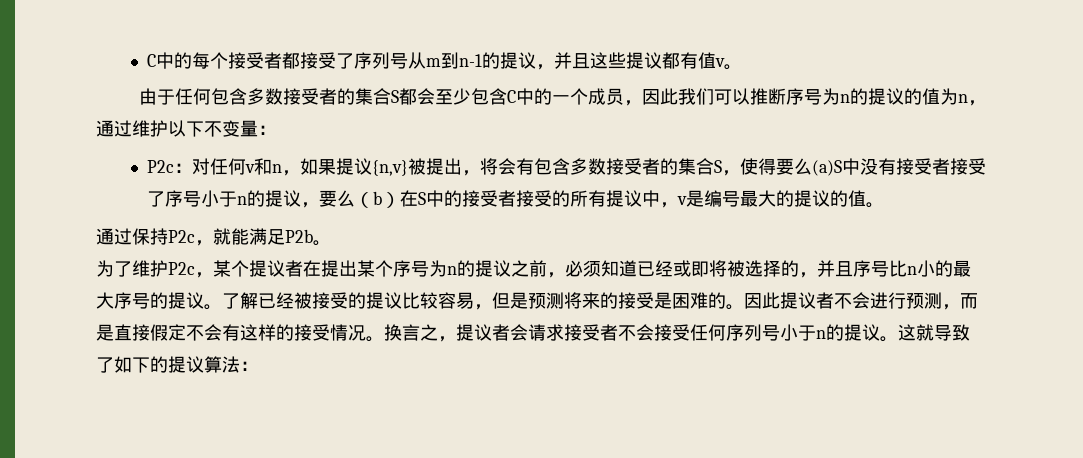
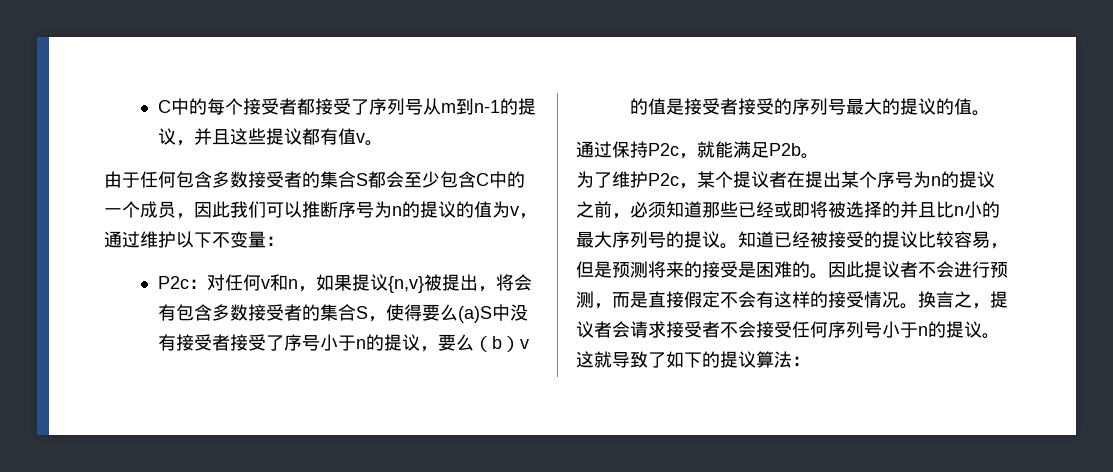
[958,94,969,103] n -> [510,206,519,216] v
[399,190,462,207] 在S中的 -> [519,339,529,349] [629,98,684,115] v的值是
[569,190,722,208] 所有提议中，v是编 -> [791,98,828,115] 序列
(637, 268) none -> [702,201,738,218] 那些
[799,260,889,278] ，并且序号 -> [900,201,936,218] 并且
(132, 300) none -> [630,231,648,248] 列
[222,292,258,309] 了解 -> [738,231,774,248] 知道

